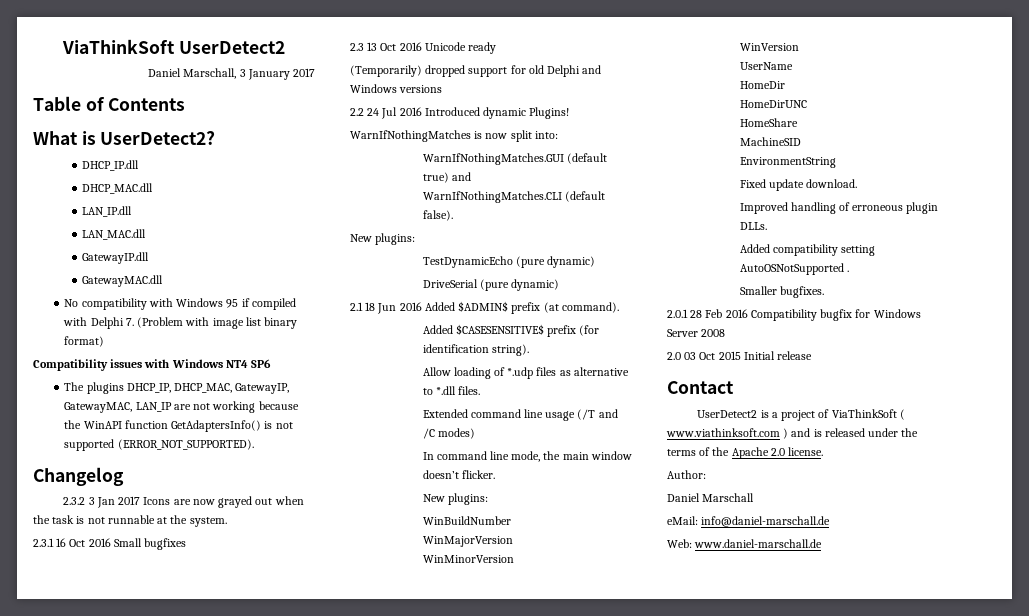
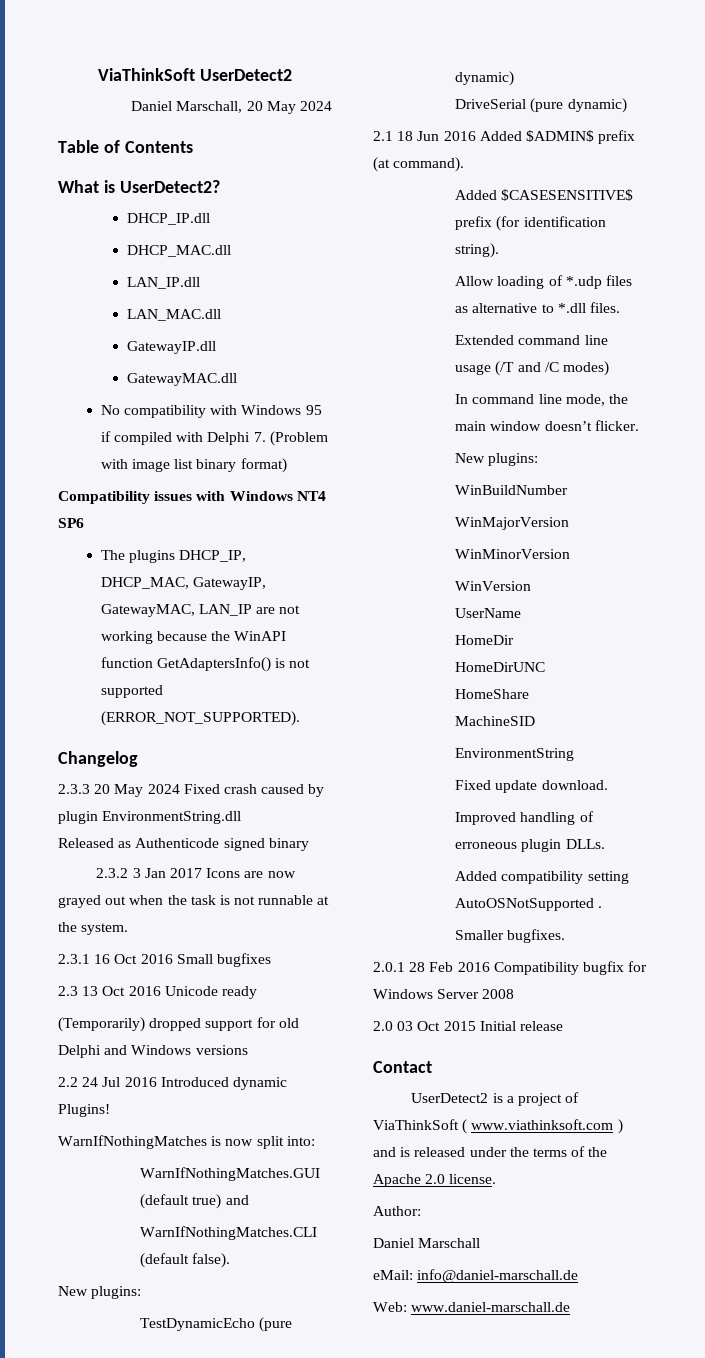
[239,68,315,80] 3 January 2017 -> [246,101,332,114] 20 May 2024
(124, 476) none -> [58,784,325,797] [58,811,242,824] [58,838,309,851] // 2.3.3 20 May 2024 Fixed crash caused by plugin EnvironmentString.dll // Released as Authenticode signed binary

